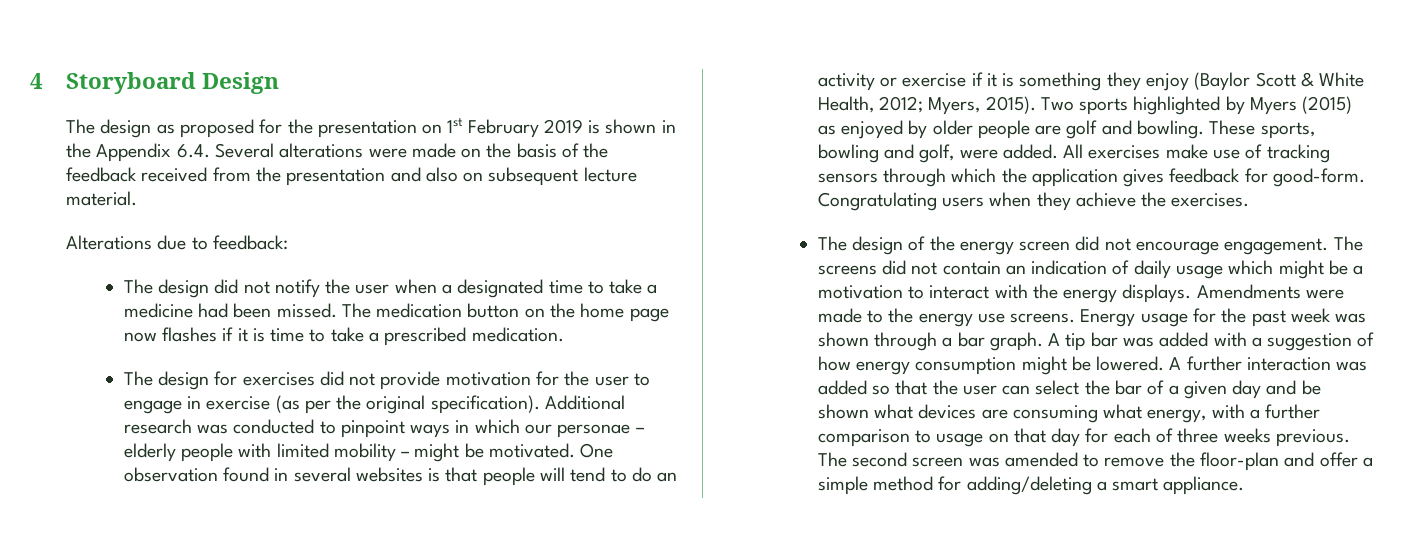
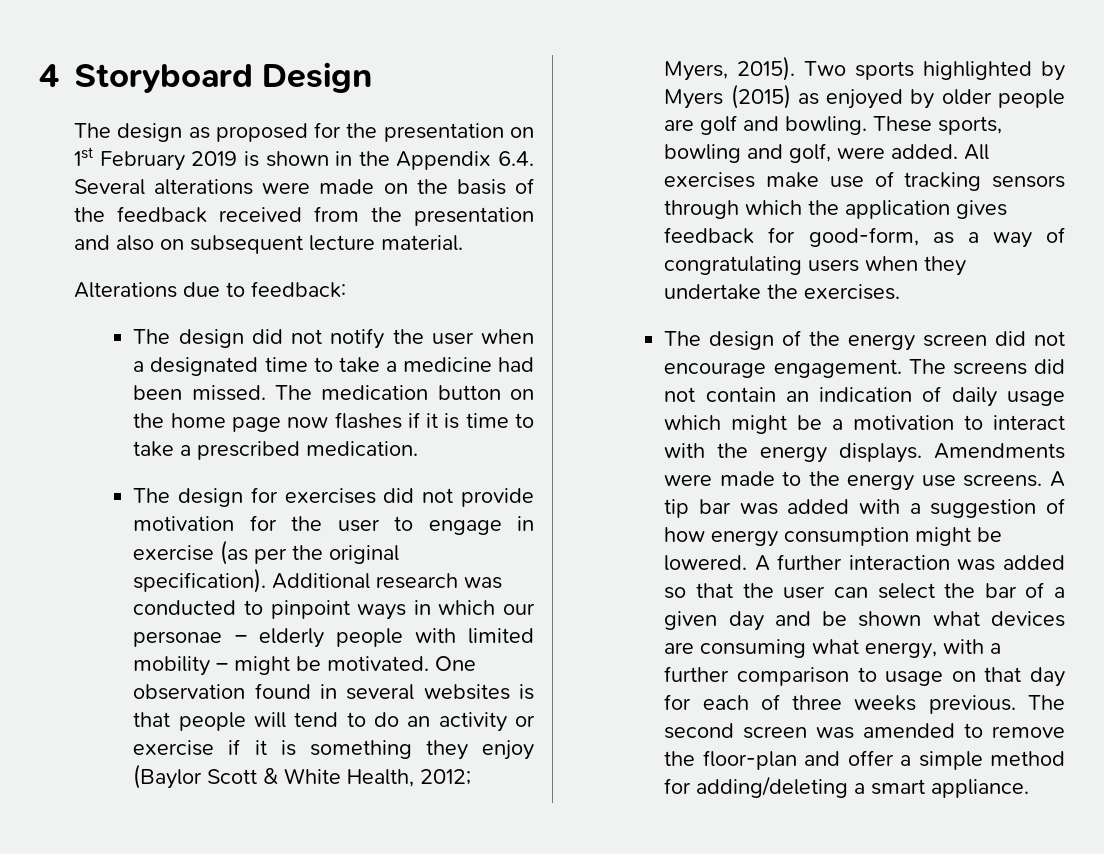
[1272,168,1365,187] [817,192,937,211] good-form. Congratulating -> [808,227,1065,248] [664,256,803,275] good-form, as a way of congratulating
[1075,192,1136,207] achieve -> [664,284,762,300] undertake
[1080,308,1367,327] [817,332,1043,351] Energy usage for the past week was shown through a bar graph. -> (1043, 480) none

